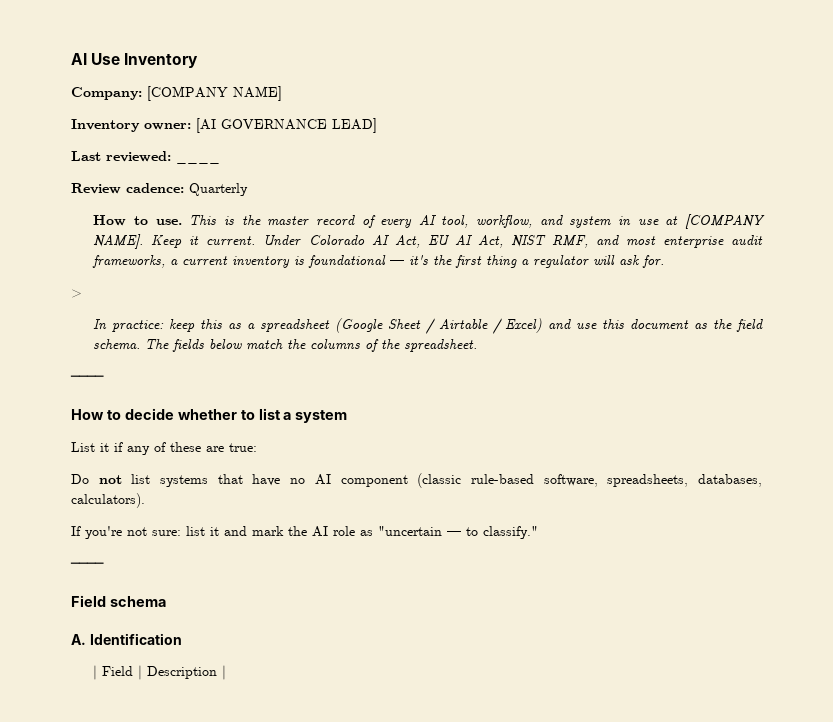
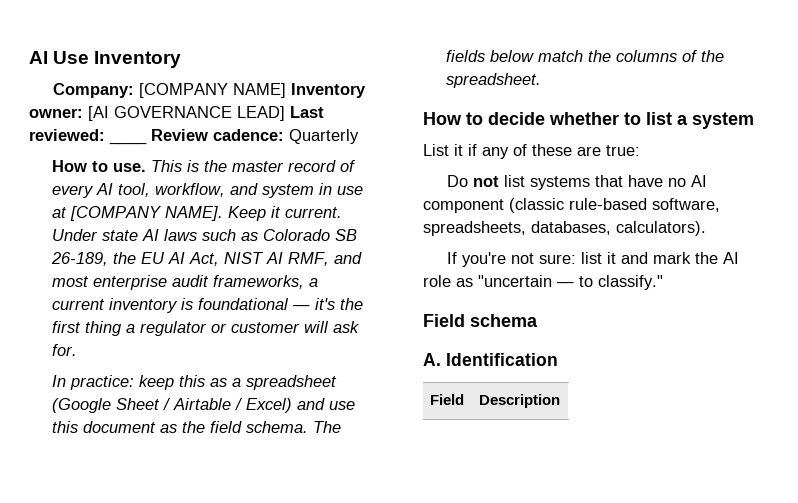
(282, 93) // -> (287, 90) none
(377, 125) // -> (285, 113) none
(220, 162) // -> (147, 143) none
[308,235,420,248] Colorado AI Act, -> [102,229,358,241] [51,252,137,266] state AI laws such as Colorado SB 26-189, the
(546, 241) none -> [266,252,284,264] AI
(590, 261) none -> [211,322,301,333] or customer
[71,289,82,298] // > -> (78, 350) none
[70,375,104,381] // ──── -> (542, 80) none
[70,562,104,568] // ──── -> (663, 282) none
[93,665,227,680] // | Field | Description | -> [430,394,465,405] [479,394,561,408] // Field | Description

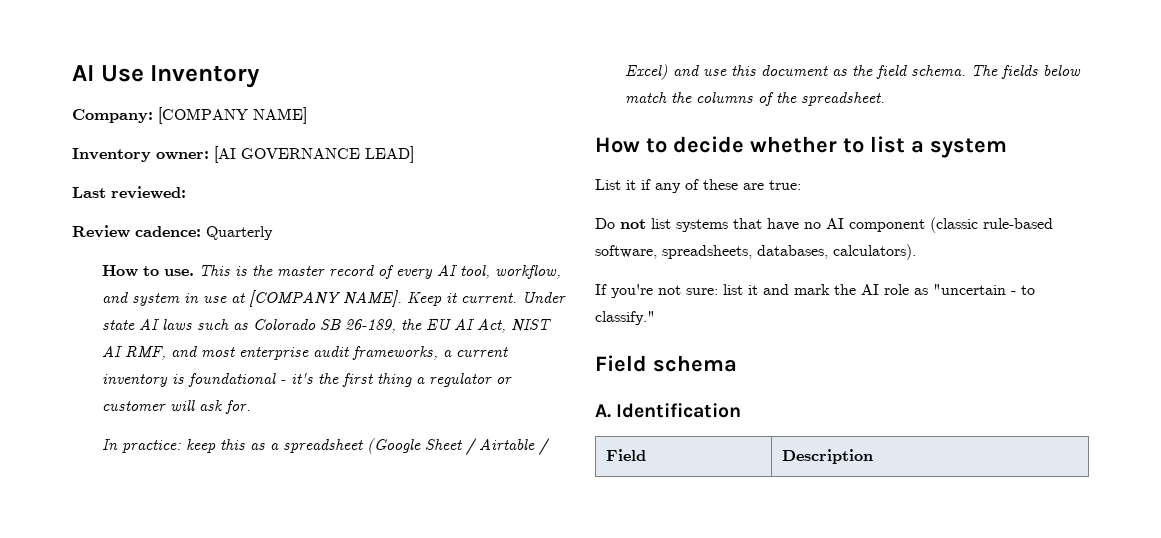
(287, 90) none -> (307, 115) //
(285, 113) none -> (414, 154) //
[109,141,147,145] ____ -> (186, 192) //
[293,305,311,310] — -> [280,380,287,384] -
[557,282,574,287] — -> [1011,291,1016,295] -

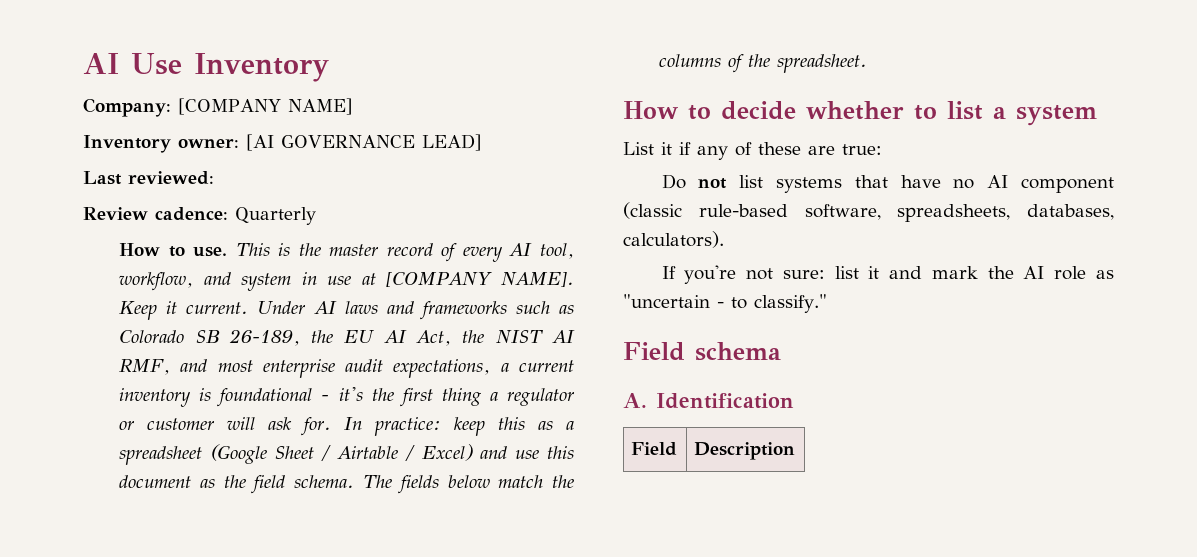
[102,320,136,330] state -> (307, 308) none
(193, 324) none -> [386,301,507,320] and frameworks
(507, 325) none -> [462,330,485,343] the
[352,346,439,360] frameworks, -> [393,359,491,378] expectations,
(252, 407) // -> (332, 426) none

